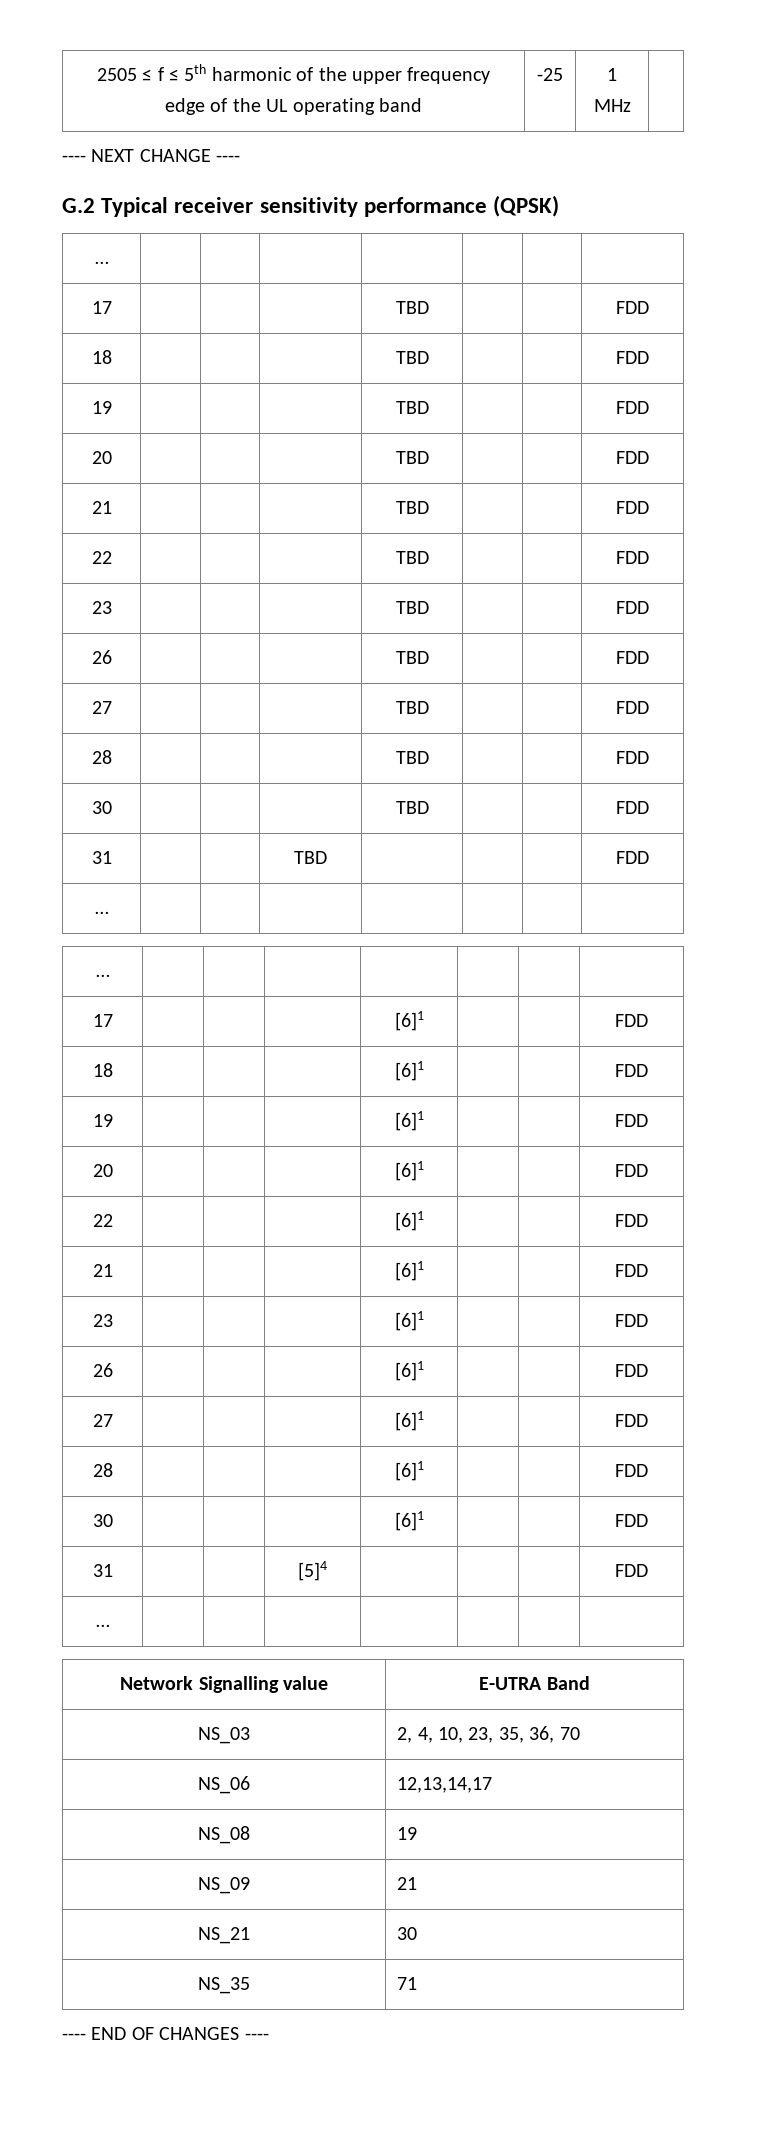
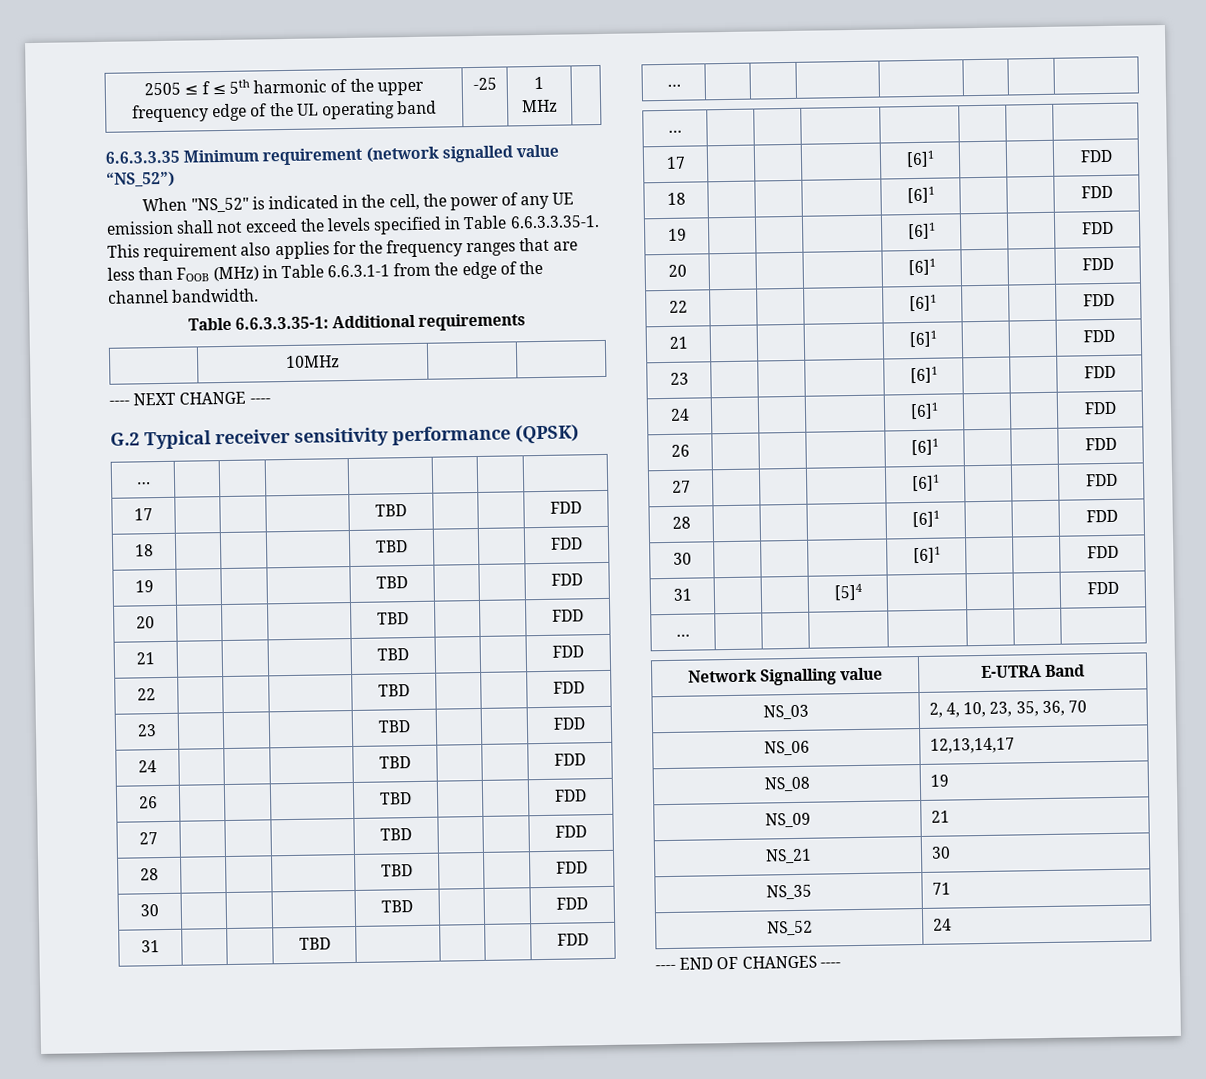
(631, 105) none -> [105,144,559,166] [106,171,175,188] [142,192,575,213] [106,215,600,235] [107,237,578,262] [107,260,544,282] [107,288,260,304] [187,313,527,331] [286,355,340,369] // 6.6.3.3.35 Minimum requirement (network signalled value “NS_52”) // When "NS_52" is indicated in the cell, the power of any UE emission shall not exceed the levels specified in Table 6.6.3.3.35-1. This requirement also applies for the frequency ranges that are less than FOOB (MHz) in Table 6.6.3.1-1 from the edge of the channel bandwidth. // Table 6.6.3.3.35-1: Additional requirements // | 10MHz | |
(649, 607) none -> [138,760,157,773] [379,756,411,769] [554,753,586,766] // 24 | | | | TBD | | | FDD
(648, 1320) none -> [669,408,690,421] [909,402,939,420] [1083,401,1117,415] // 24 | | | | [6]1 | | | FDD
(418, 1983) none -> [766,920,813,936] [932,918,952,931] // NS_52 | 24

